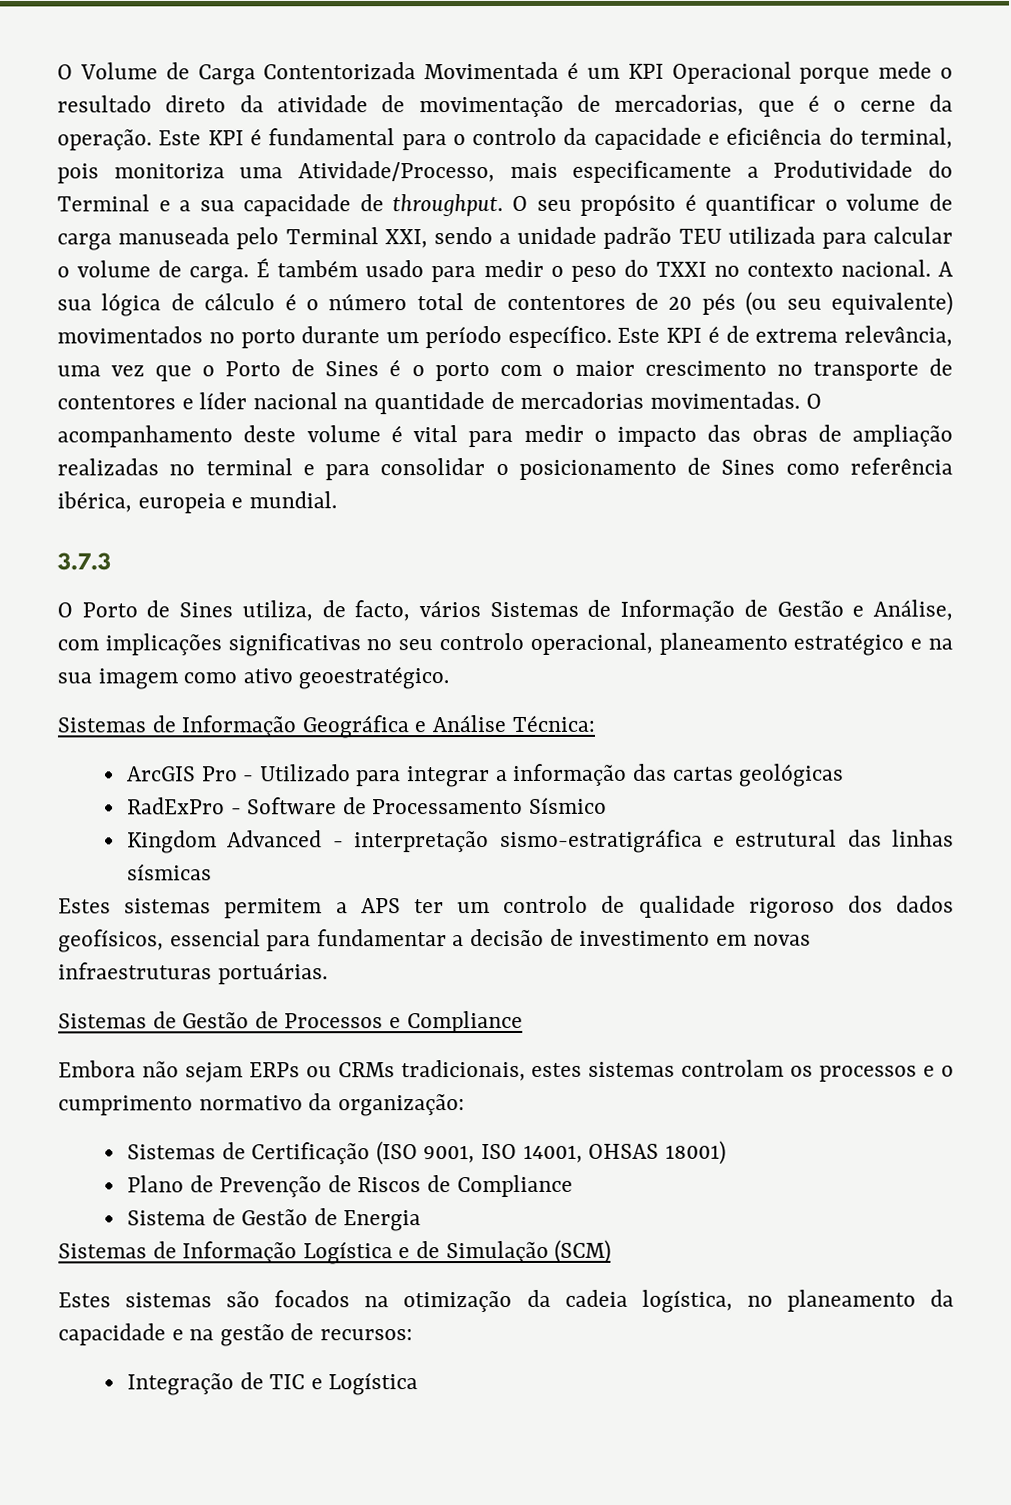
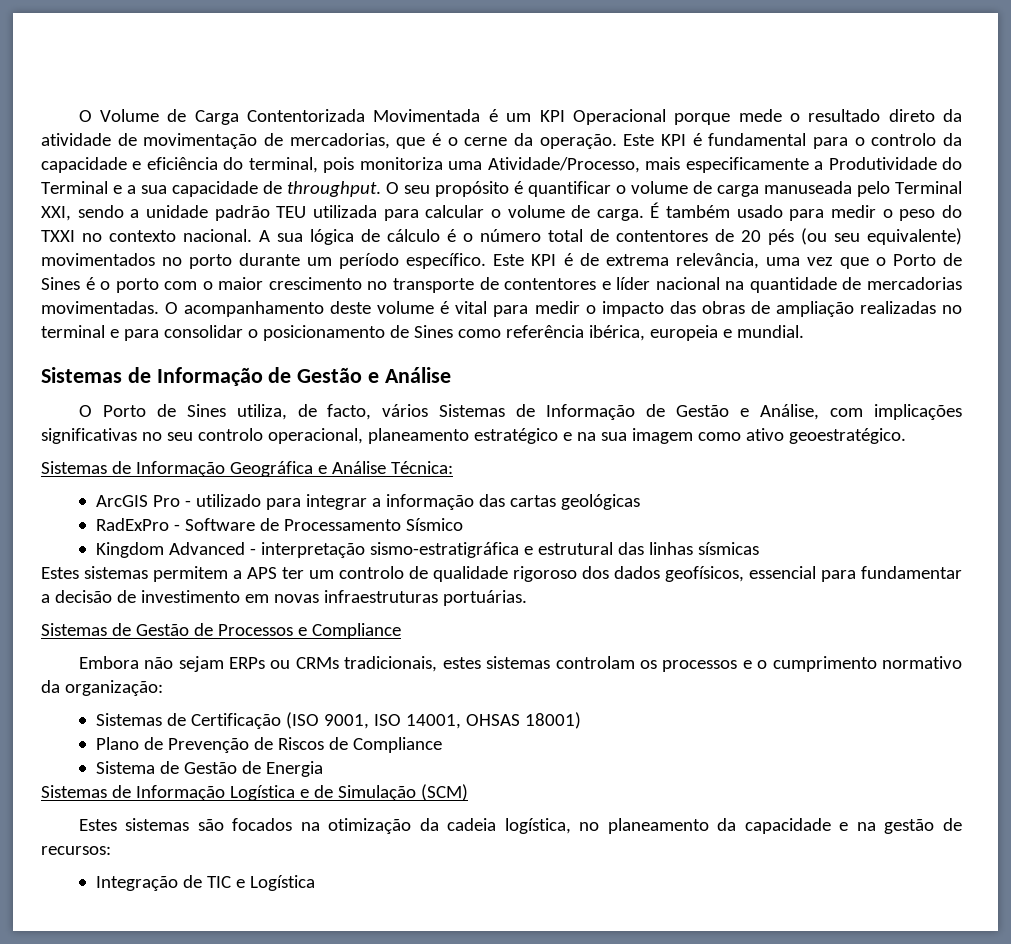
[57,552,111,571] 3.7.3 -> [41,367,451,386] Sistemas de Informação de Gestão e Análise
[259,764,351,782] Utilizado -> [196,494,262,507] utilizado

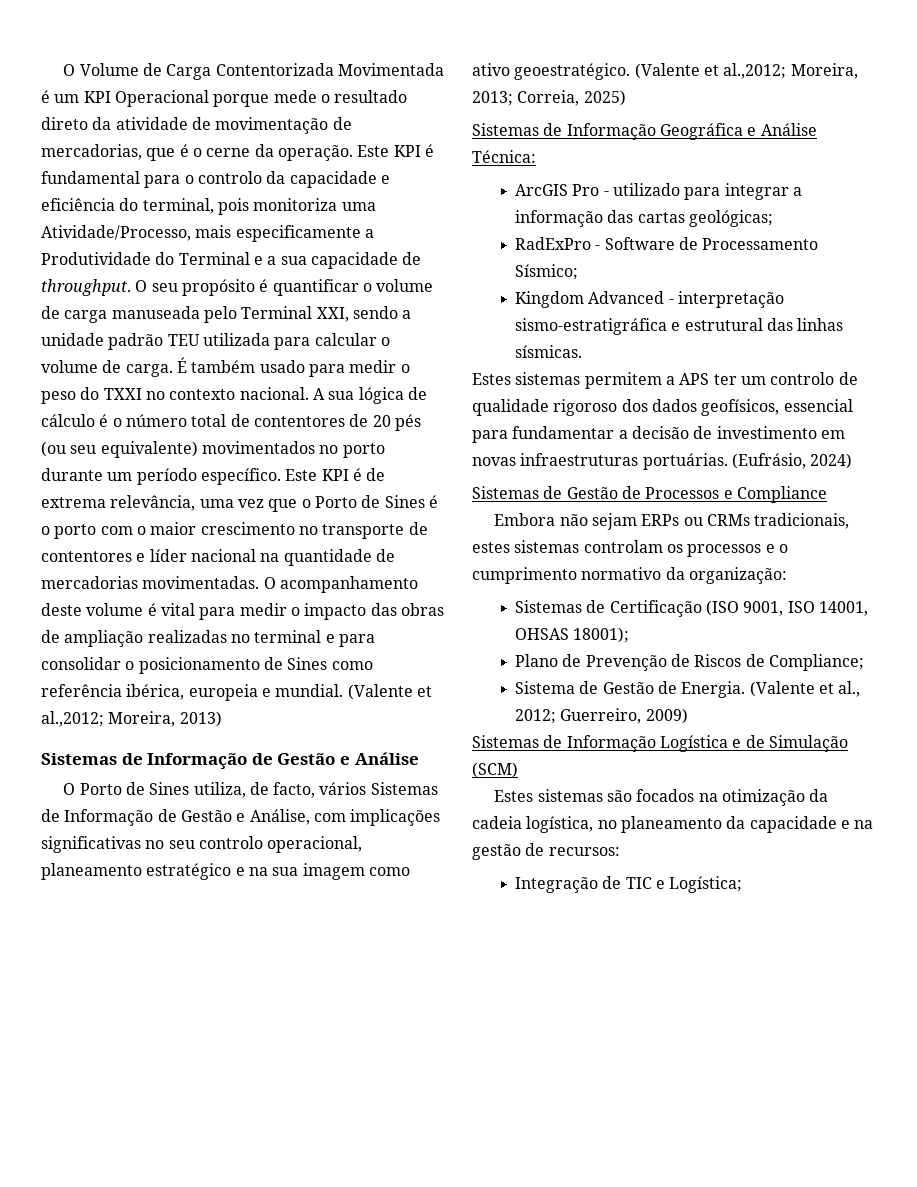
(804, 331) none -> [347,684,432,700] [41,711,222,727] (Valente et al.,2012; Moreira, 2013)
(906, 436) none -> [634,63,858,79] [472,90,626,106] (Valente et al.,2012; Moreira, 2013; Correia, 2025)
[561,494,641,510] geológicas -> [688,210,773,227] geológicas;
[406,518,464,531] Sísmico -> [515,264,579,280] Sísmico;
[698,542,760,555] sísmicas -> [515,345,583,358] sísmicas.
(527, 598) none -> [731,453,853,469] (Eufrásio, 2024)
[525,712,582,729] 18001) -> [573,627,630,643] 18001);
[353,737,443,753] Compliance -> [768,654,864,671] Compliance;
[266,761,324,777] Energia -> [681,681,861,698] [515,708,688,724] Energia. (Valente et al., 2012; Guerreiro, 2009)
[250,875,316,891] Logística -> [669,876,743,893] Logística;

